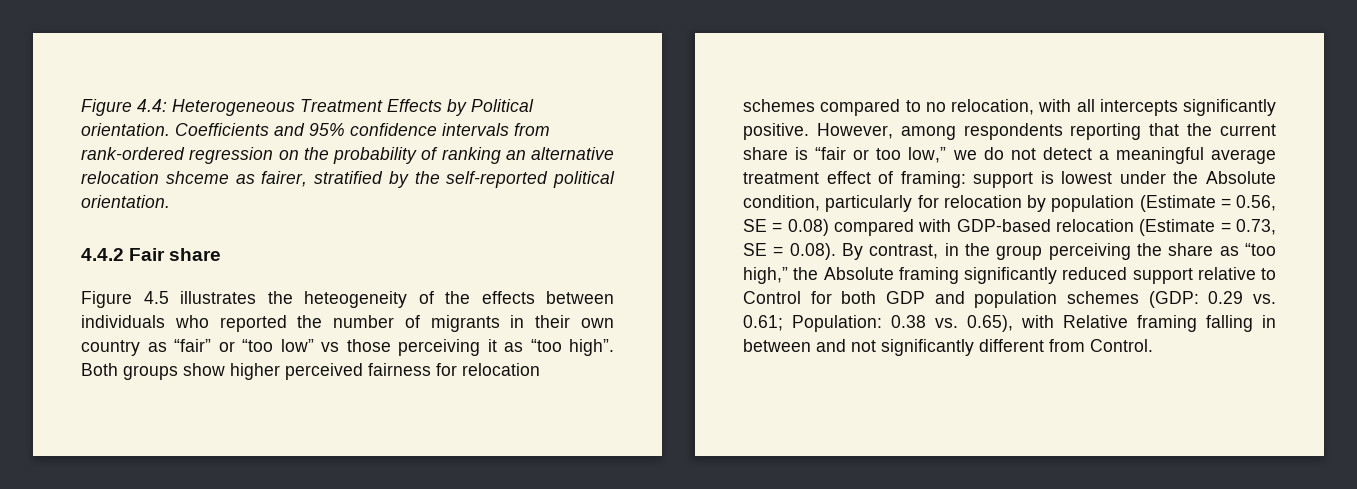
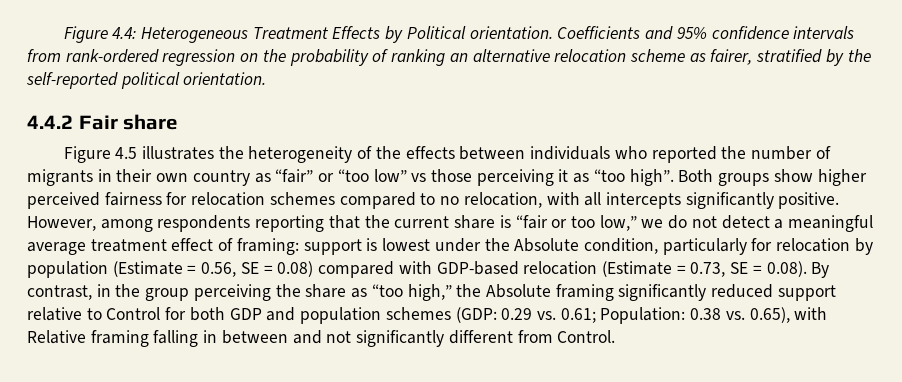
[165,171,229,184] shceme -> [629,49,685,62] scheme
[304,291,407,308] heteogeneity -> [248,146,353,163] heterogeneity

